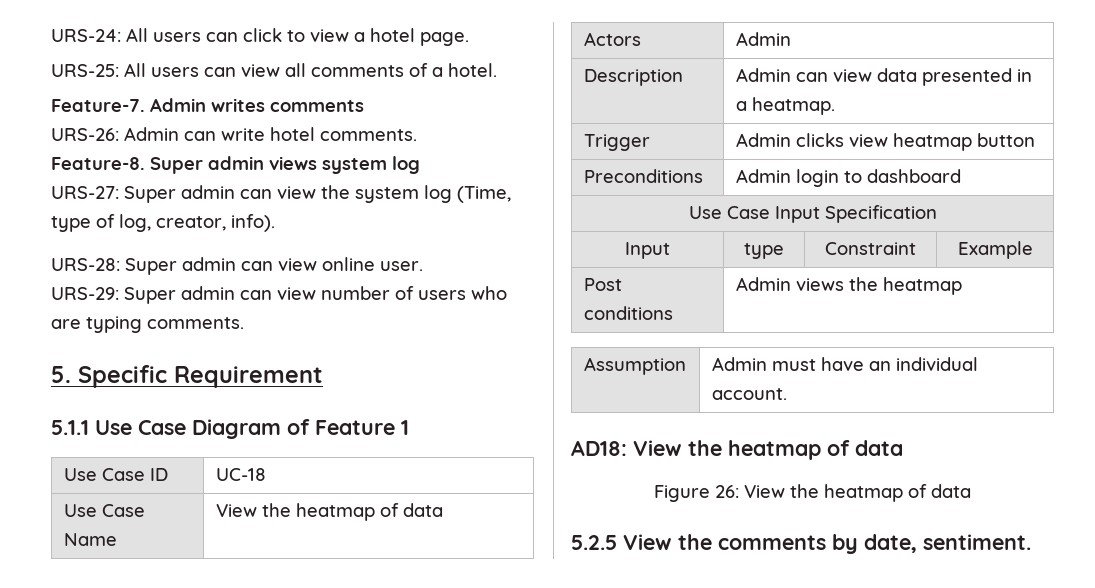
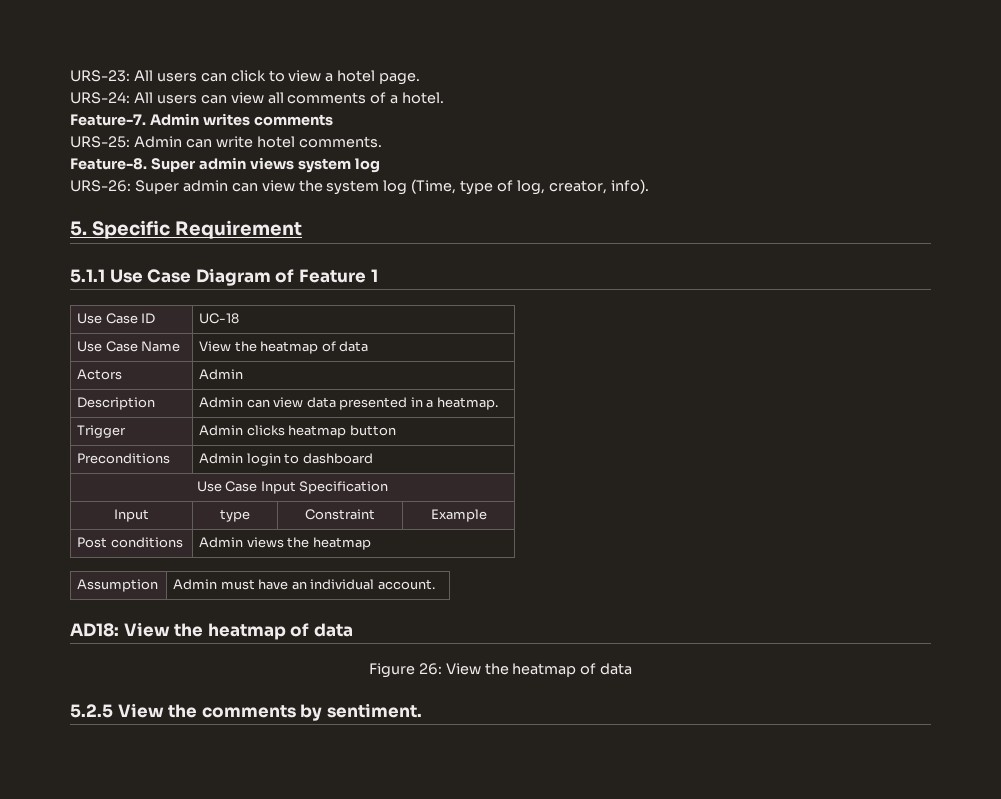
[51,29,121,42] URS-24: -> [70,70,130,82] URS-23:
[51,64,119,77] URS-25: -> [70,92,130,104] URS-24:
[51,128,119,141] URS-26: -> [70,136,130,148] URS-25:
[51,186,119,199] URS-27: -> [70,180,131,192] URS-26:
[51,257,423,275] [51,286,507,304] [51,316,244,333] // URS-28: Super admin can view online user. // URS-29: Super admin can view number of users who are typing comments. -> (649, 186) none
[848,134,888,147] view -> (285, 430) none
[864,534,917,553] date, -> (323, 712) none

